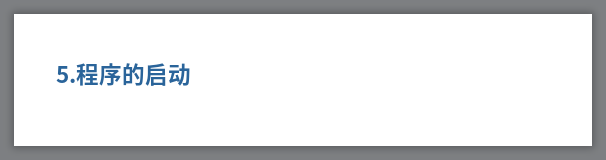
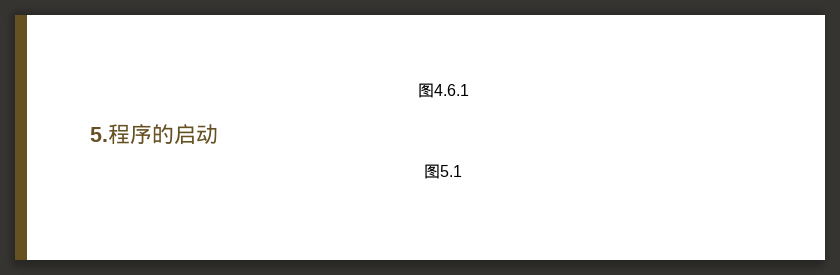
(56, 74) none -> [417,83,469,98] 图4.6.1 //
(191, 74) none -> [424,164,462,179] // 图5.1

